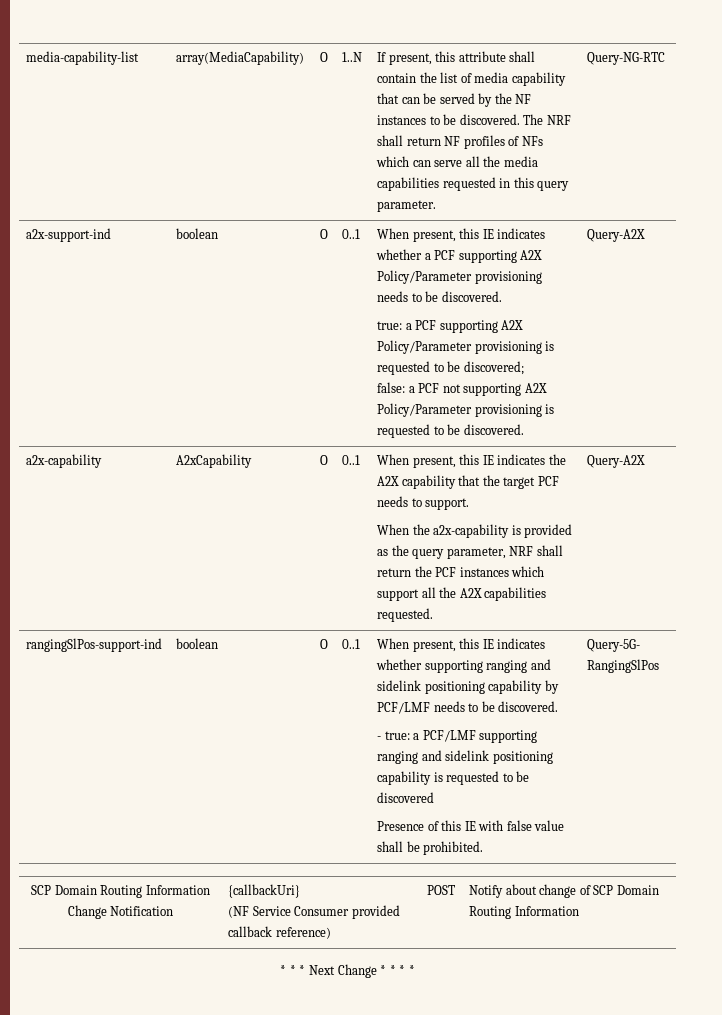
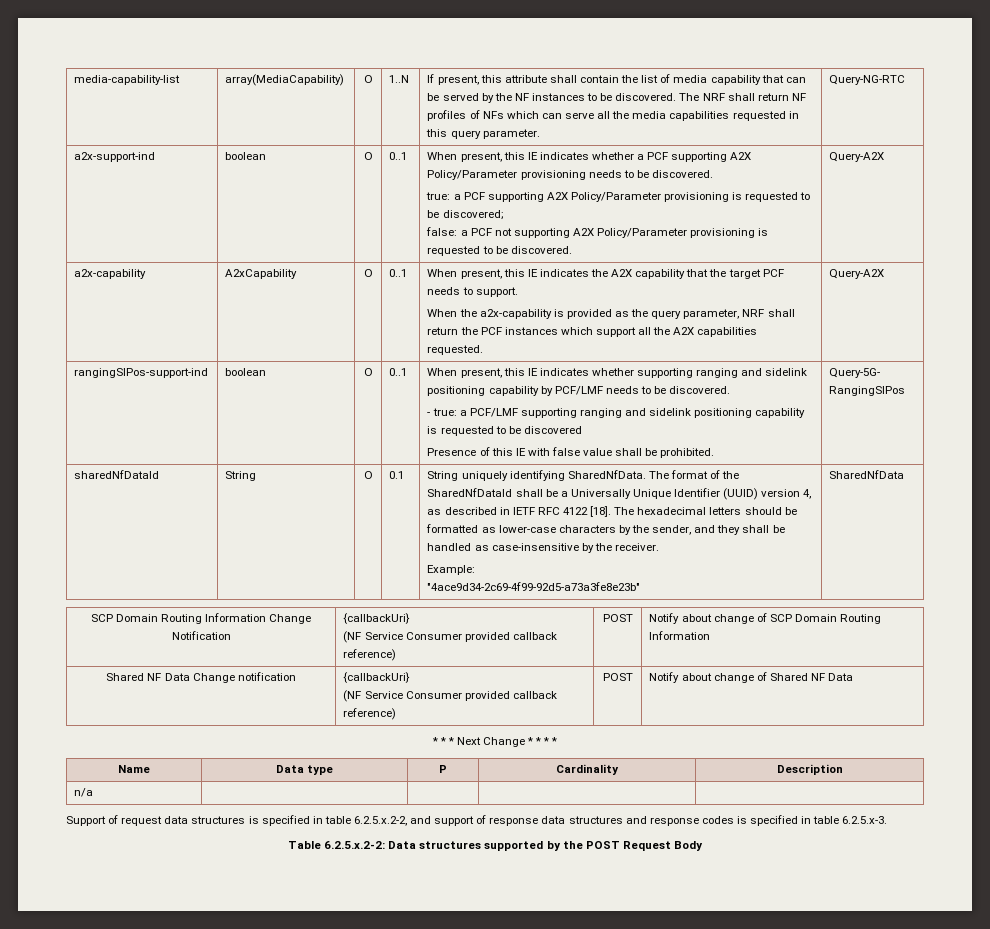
(659, 666) none -> [74,470,160,479] [225,471,257,481] [363,471,373,479] [389,471,405,479] [427,470,740,481] [427,488,812,500] [427,506,797,517] [426,524,785,535] [427,543,660,553] [427,565,476,575] [427,582,641,591] [829,470,905,479] // sharedNfDataId | String | O | 0.1 | String uniquely identifying SharedNfData. The format of the SharedNfDataId shall be a Universally Unique Identifier (UUID) version 4, as described in IETF RFC 4122 [18]. The hexadecimal letters should be formatted as lower-case characters by the sender, and they shall be handled as case-insensitive by the receiver. // Example: // "4ace9d34-2c69-4f99-92d5-a73a3fe8e23b" | SharedNfData
(579, 911) none -> [106,672,296,683] [343,672,411,683] [343,690,557,702] [343,708,397,720] [602,673,633,681] [649,672,854,683] // Shared NF Data Change notification | {callbackUri} // (NF Service Consumer provided callback reference) | POST | Notify about change of Shared NF Data
(415, 970) none -> [118,765,150,773] [275,765,334,775] [439,765,447,773] [556,764,619,775] [776,764,843,775] [74,788,94,797] [66,815,888,826] [288,841,703,851] // Name | Data type | P | Cardinality | Description // n/a | | | | // Support of request data structures is specified in table 6.2.5.x.2-2, and support of response data structures and response codes is specified in table 6.2.5.x-3. // Table 6.2.5.x.2-2: Data structures supported by the POST Request Body

